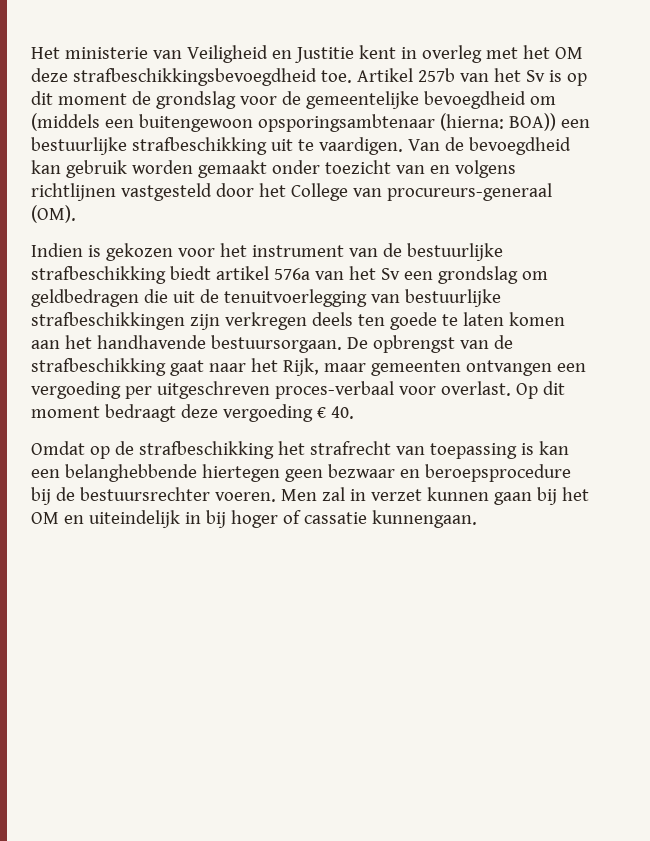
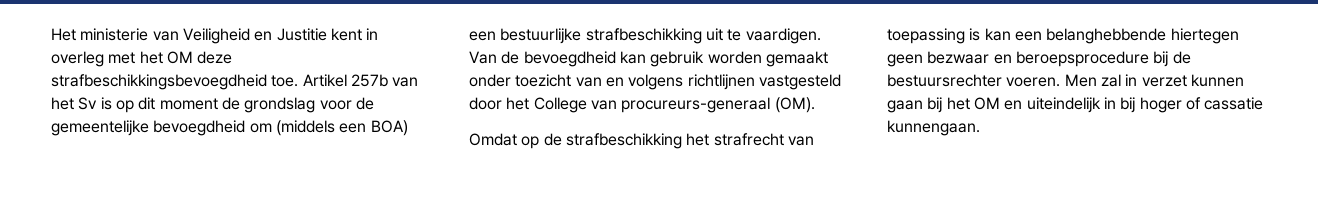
[138,113,556,132] buitengewoon opsporingsambtenaar (hierna: BOA)) -> [370,120,408,136] BOA)
[31,243,503,261] [31,266,548,284] [31,289,501,307] [31,312,565,330] [31,335,513,353] [31,358,586,376] [31,381,565,399] [31,404,354,422] // Indien is gekozen voor het instrument van de bestuurlijke strafbeschikking biedt artikel 576a van het Sv een grondslag om geldbedragen die uit de tenuitvoerlegging van bestuurlijke strafbeschikkingen zijn verkregen deels ten goede te laten komen aan het handhavende bestuursorgaan. De opbrengst van de strafbeschikking gaat naar het Rijk, maar gemeenten ontvangen een vergoeding per uitgeschreven proces-verbaal voor overlast. Op dit moment bedraagt deze vergoeding € 40. -> (815, 105) none

